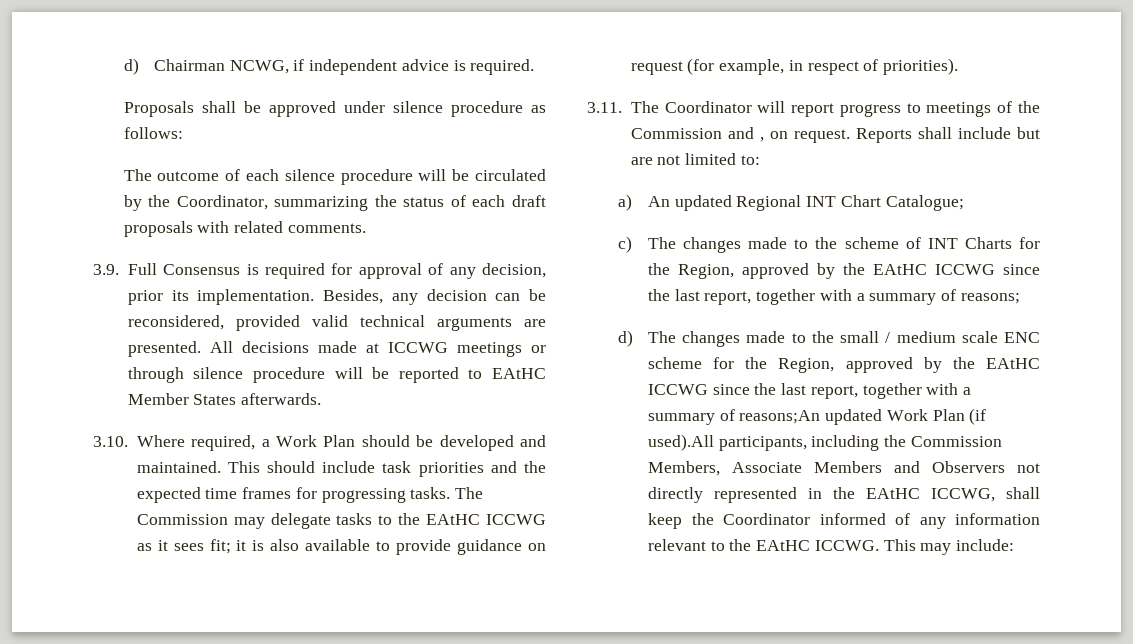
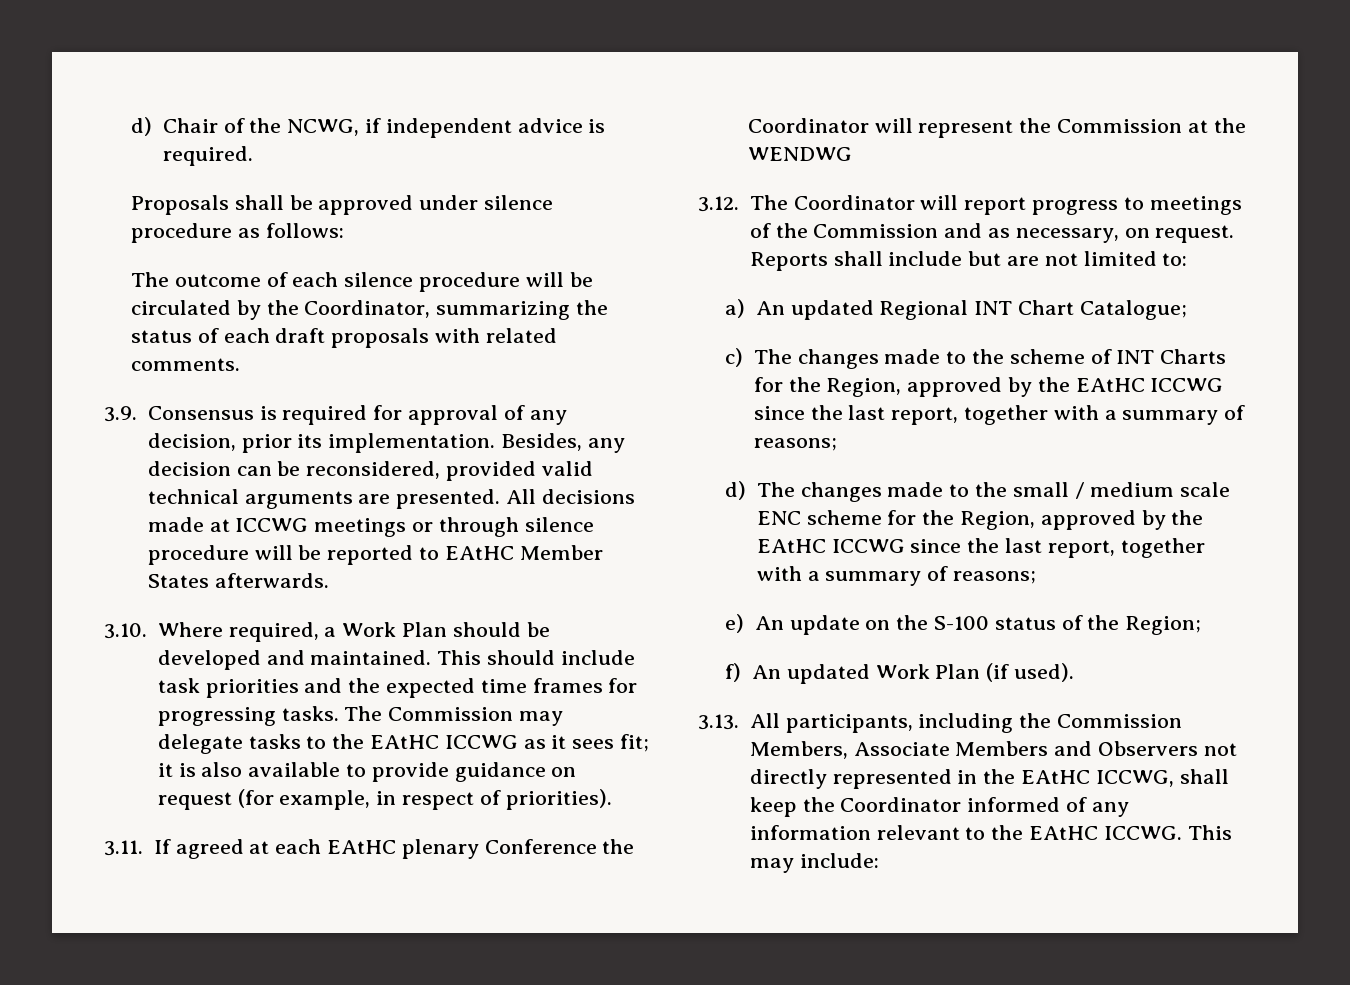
[123,58,226,75] d) Chairman -> [130,117,282,136] d) Chair of the
[127,263,157,275] Full -> (137, 414) none
(622, 107) none -> [153,839,635,859] [747,118,1246,138] [747,147,852,161] [698,196,739,212] If agreed at each EAtHC plenary Conference the Coordinator will represent the Commission at the WENDWG // 3.12.
[759,137,764,142] , -> [987,228,1119,243] as necessary,
[739,410,821,424] reasons;An -> [952,571,1036,584] [724,614,1202,635] [724,663,781,682] reasons; // e) An update on the S-100 status of the Region; // f) An
[648,434,715,451] used).All -> [1013,663,1074,682] [698,713,780,730] used). // 3.13. All

